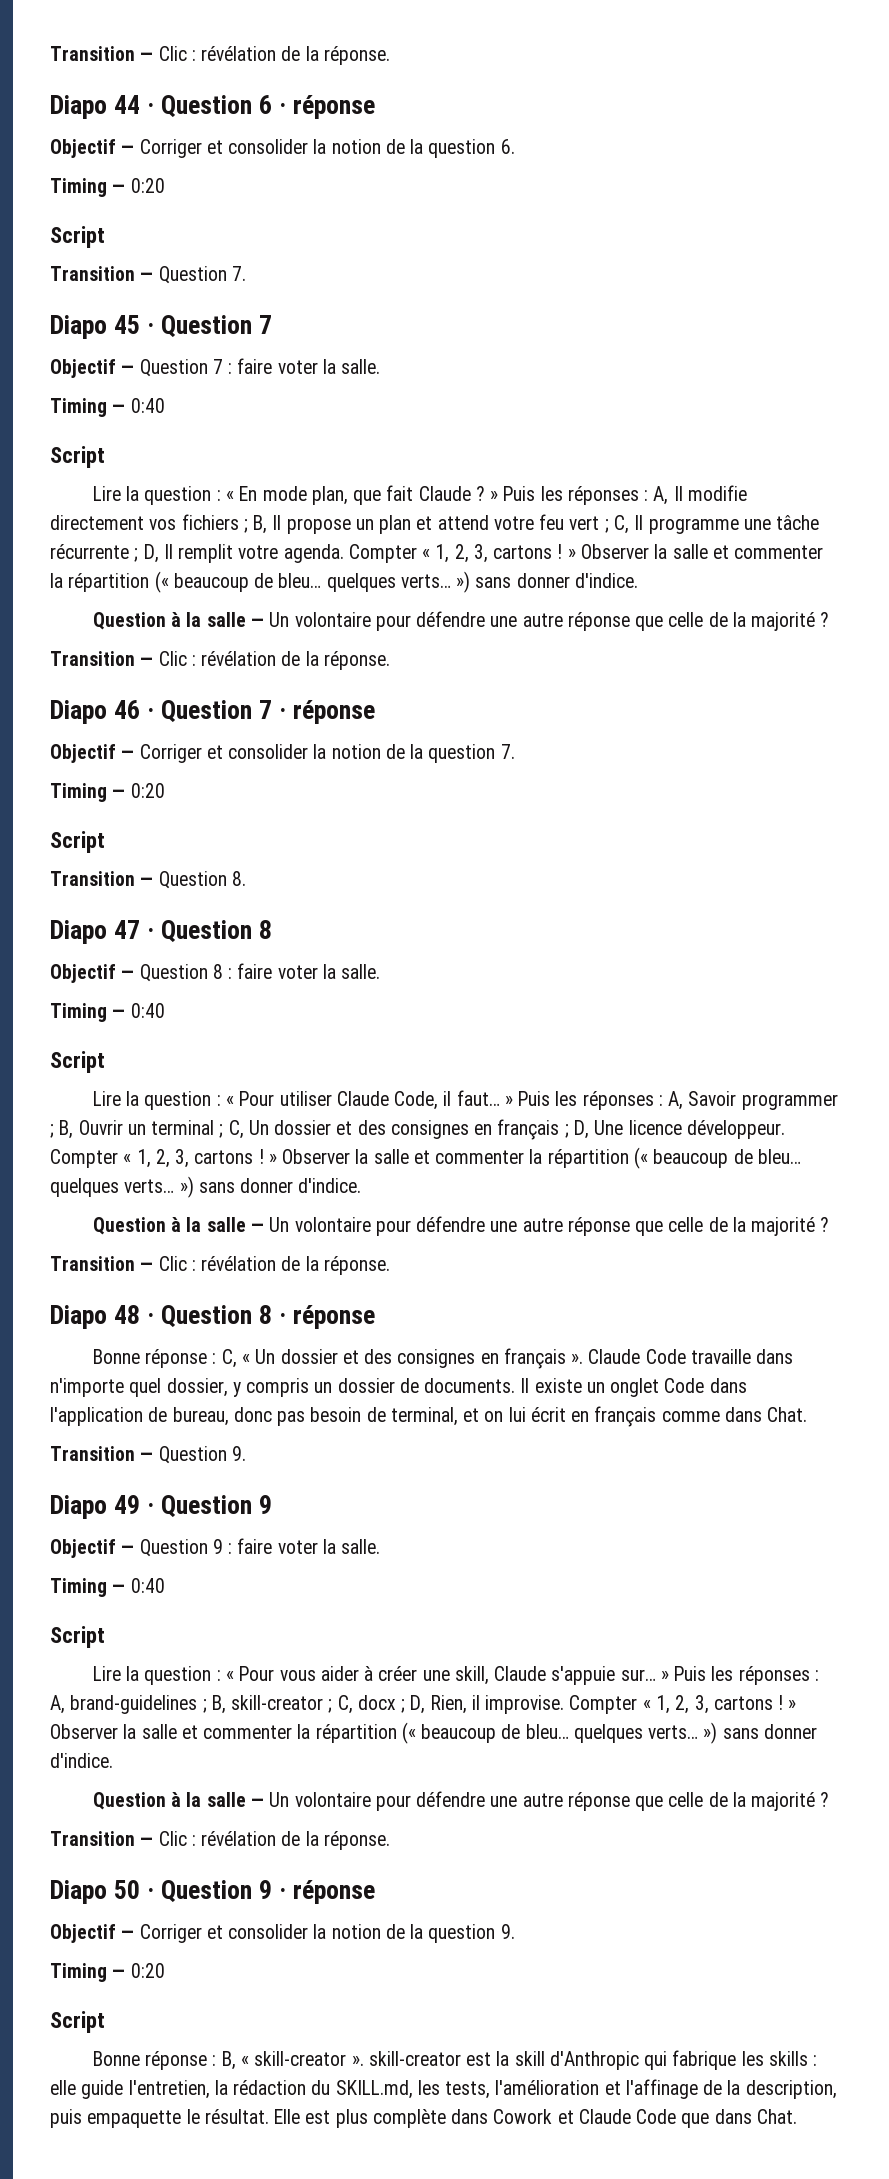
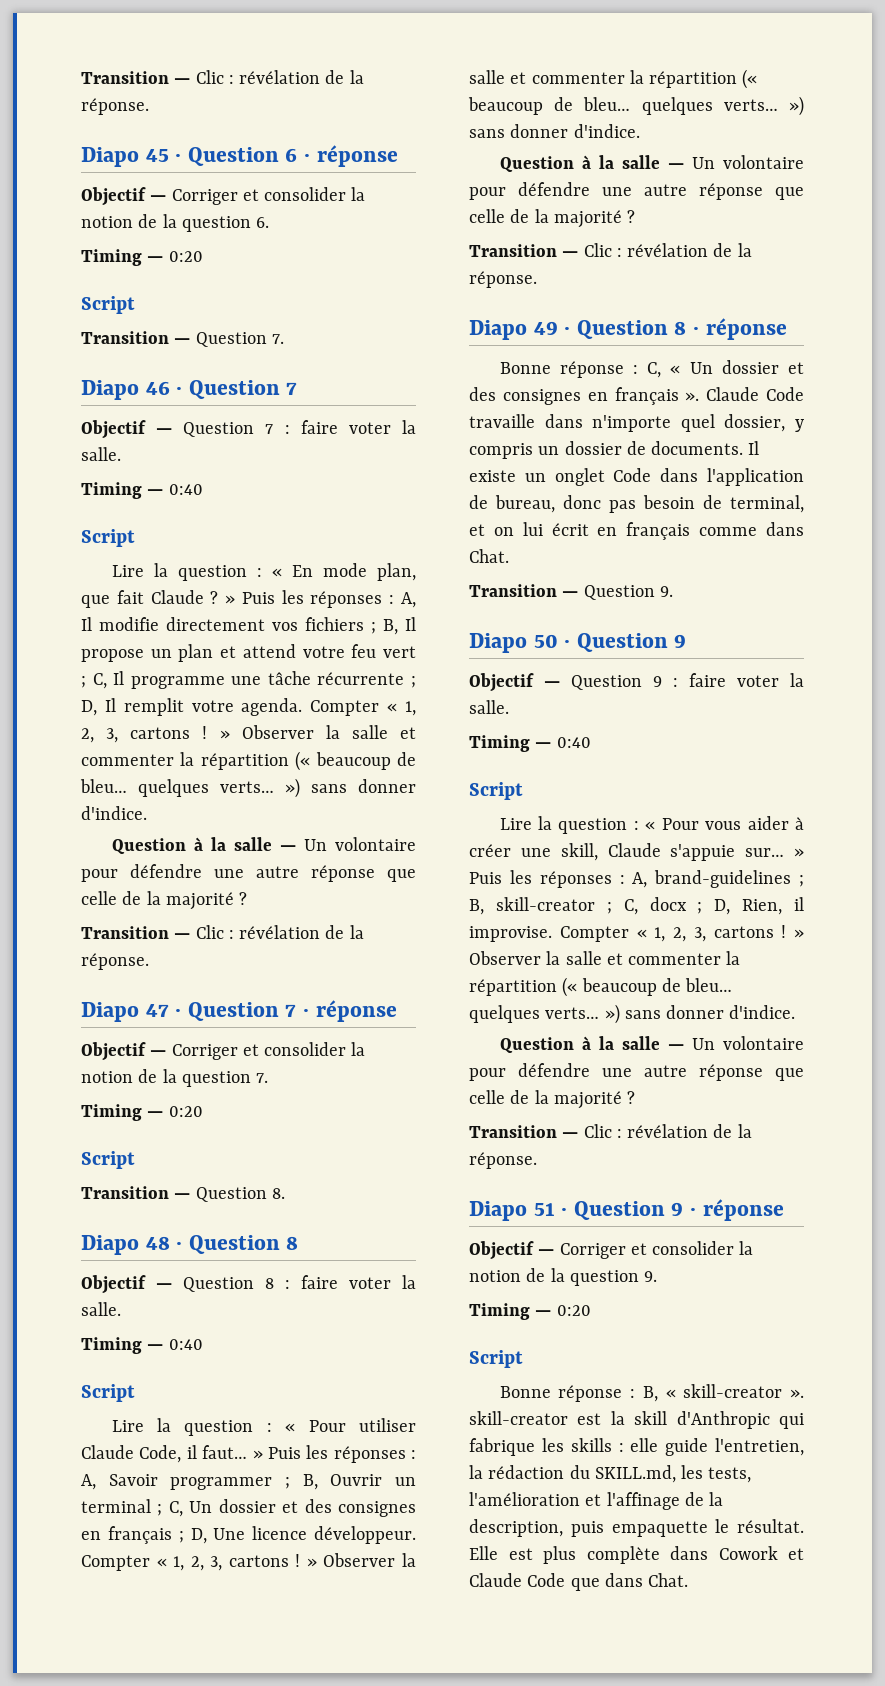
[50,46,390,65] [50,95,141,119] Transition — Clic : révélation de la réponse. // Diapo 44 -> [81,70,364,84] [81,98,149,115] [81,147,169,167] Transition — Clic : révélation de la réponse. // Diapo 45
[114,315,141,334] 45 -> [145,381,170,395] 46
[114,700,141,719] 46 -> [145,1004,169,1017] 47
[114,920,141,939] 47 -> [145,1236,170,1250] 48
[114,1305,141,1324] 48 -> [533,321,558,335] 49
[114,1495,141,1514] 49 -> [533,634,558,648] 50
[114,1880,141,1899] 50 -> [533,1203,555,1216] 51

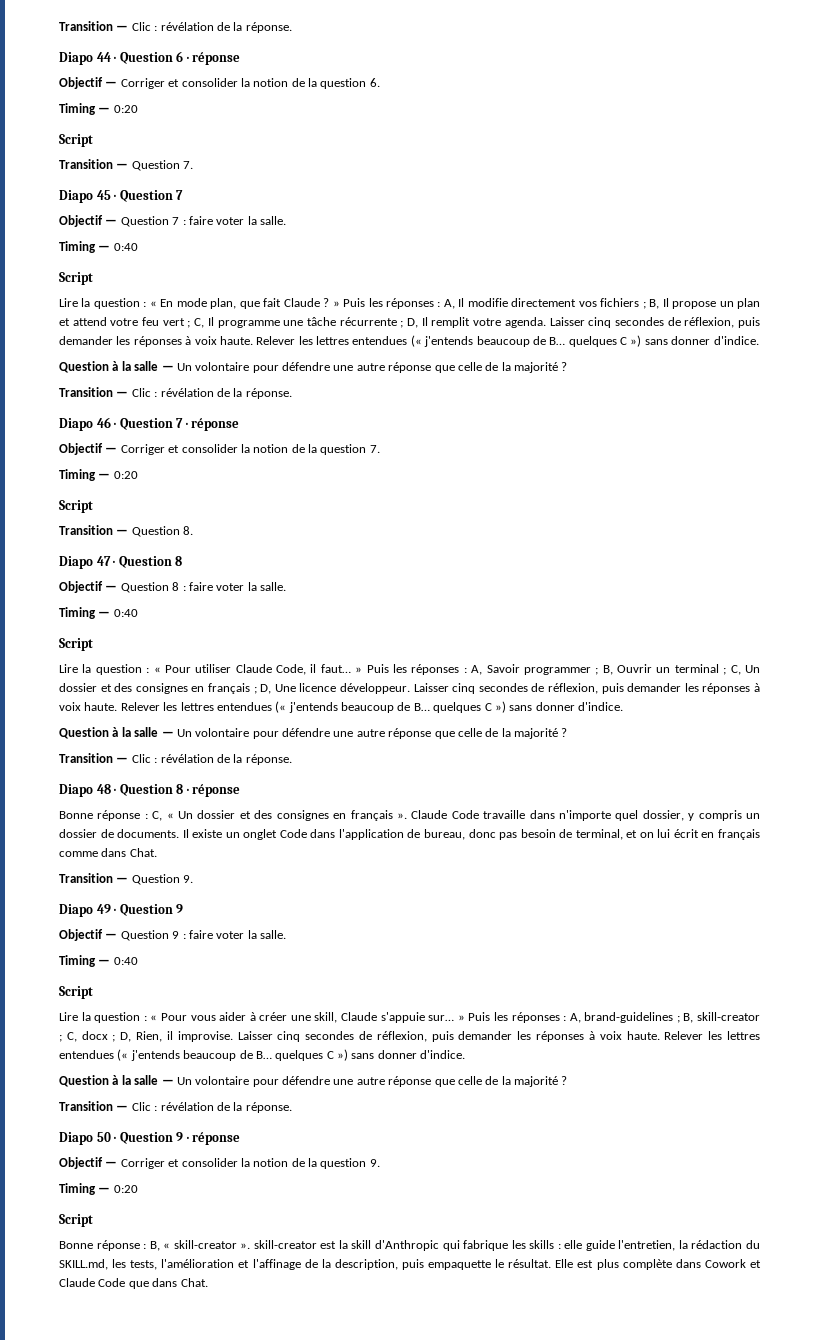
[81,70,364,84] [81,98,149,115] [81,147,169,167] Transition — Clic : révélation de la réponse. // Diapo 45 -> [59,21,292,33] [59,52,111,65] Transition — Clic : révélation de la réponse. // Diapo 44
[145,381,170,395] 46 -> [96,190,111,200] 45
[310,700,416,716] [81,725,416,743] [81,751,416,771] [80,779,274,797] Compter « 1, 2, 3, cartons ! » Observer la salle et commenter la répartition (« beaucoup de bleu… quelques verts… -> [549,317,760,328] [59,335,627,347] Laisser cinq secondes de réflexion, puis demander les réponses à voix haute. Relever les lettres entendues (« j'entends beaucoup de B… quelques C
[145,1004,169,1017] 47 -> [96,417,111,428] 46
[145,1236,170,1250] 48 -> [96,556,111,566] 47
[81,1553,416,1571] [469,69,758,89] [468,97,778,115] Compter « 1, 2, 3, cartons ! » Observer la salle et commenter la répartition (« beaucoup de bleu… quelques verts… -> [413,683,761,694] [59,701,492,713] Laisser cinq secondes de réflexion, puis demander les réponses à voix haute. Relever les lettres entendues (« j'entends beaucoup de B… quelques C
[533,321,558,335] 49 -> [96,784,111,794] 48
[533,634,558,648] 50 -> [96,904,111,914] 49
[559,925,804,942] [469,951,741,965] [469,977,733,997] [469,1005,600,1023] Compter « 1, 2, 3, cartons ! » Observer la salle et commenter la répartition (« beaucoup de bleu… quelques verts… -> [237,1031,761,1042] [59,1049,334,1061] Laisser cinq secondes de réflexion, puis demander les réponses à voix haute. Relever les lettres entendues (« j'entends beaucoup de B… quelques C
[533,1203,555,1216] 51 -> [96,1132,111,1142] 50

